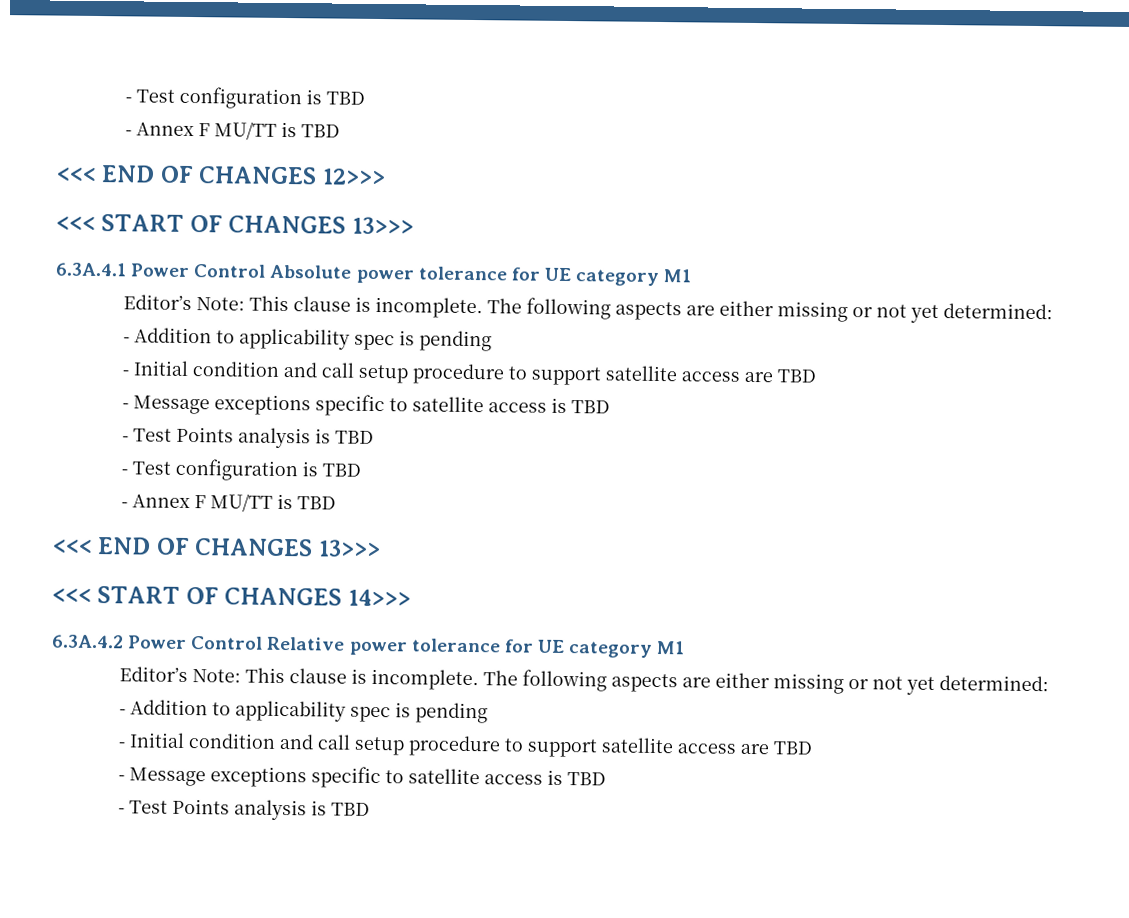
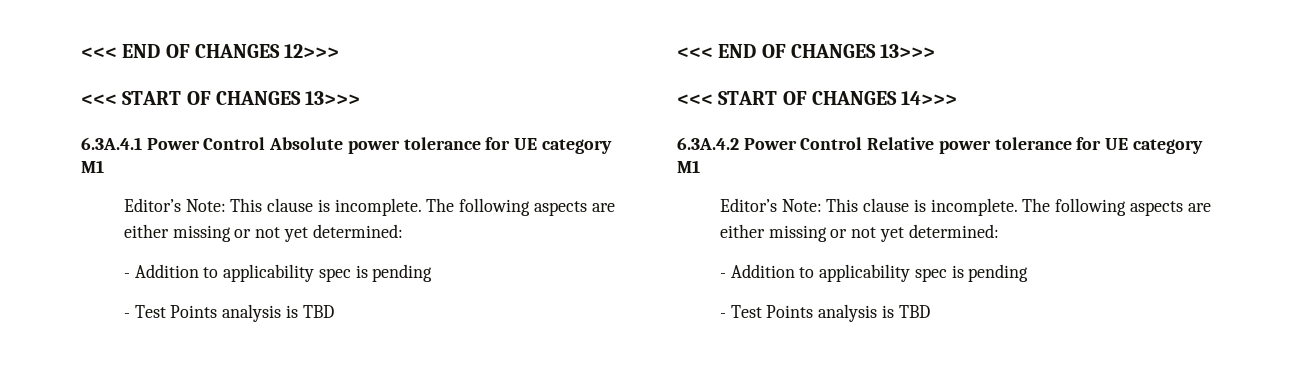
[124,86,365,110] [124,121,340,140] - Test configuration is TBD // - Annex F MU/TT is TBD // -> (81, 52) none
[121,360,816,386] [121,394,610,417] [121,426,374,449] [120,458,361,482] [120,493,336,512] // - Initial condition and call setup procedure to support satellite access are TBD // - Message exceptions specific to satellite access is TBD // - Test Points analysis is TBD // - Test configuration is TBD // - Annex F MU/TT is TBD -> [124,304,334,322] // - Test Points analysis is TBD
[117,732,813,758] [117,766,606,789] // - Initial condition and call setup procedure to support satellite access are TBD // - Message exceptions specific to satellite access is TBD -> (1029, 273) none

